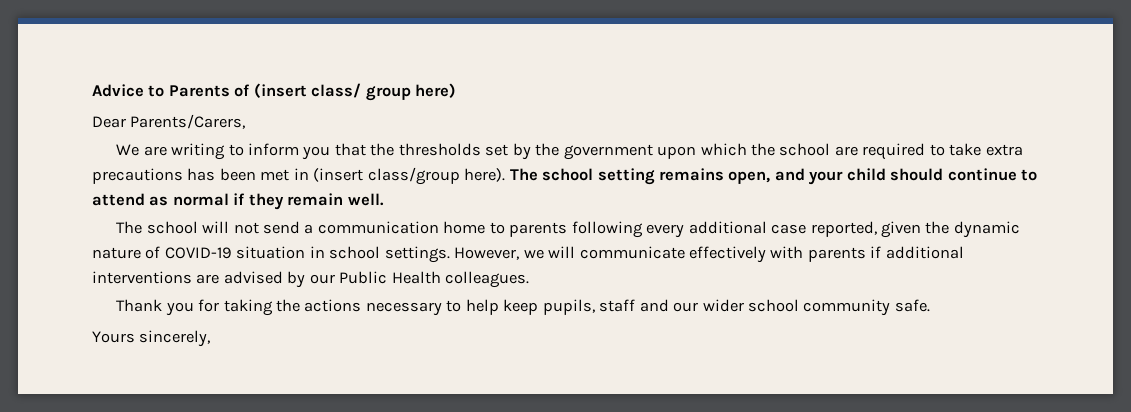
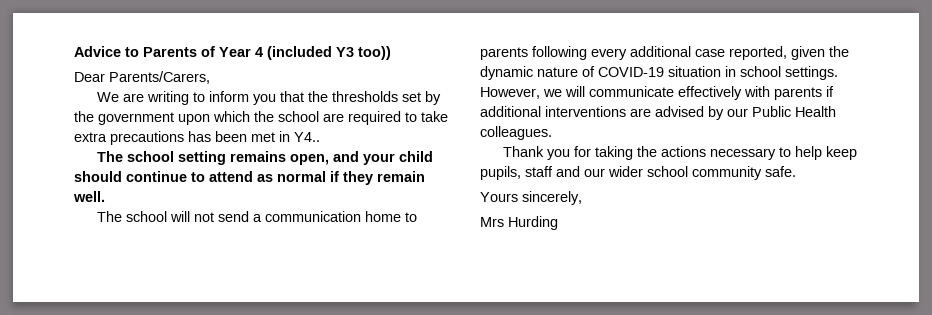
[253,83,457,101] (insert class/ group here) -> [219,46,391,60] Year 4 (included Y3 too))
[313,167,506,185] (insert class/group here). -> [294,132,320,142] Y4.. //
(211, 338) none -> [480,216,558,230] // Mrs Hurding

